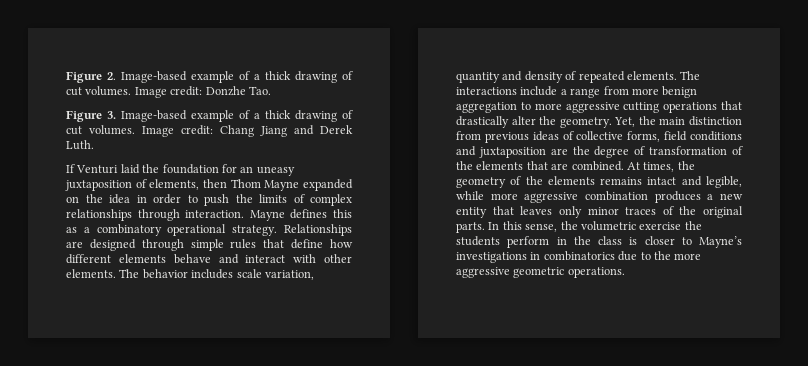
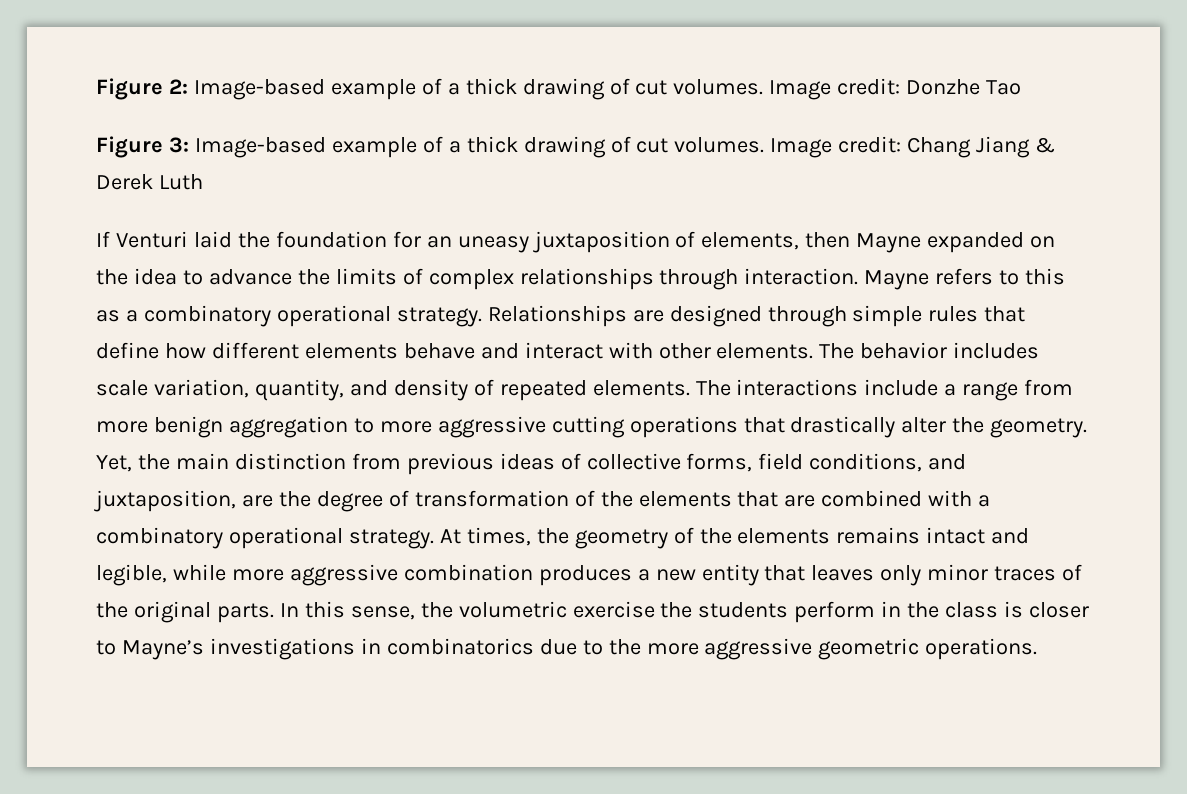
[66,71,116,83] Figure 2. -> [96,78,188,100] Figure 2:
[248,86,271,95] [66,110,116,122] Tao. // Figure 3. -> [986,80,1022,95] [96,136,189,158] Tao // Figure 3:
[294,125,353,135] [66,140,94,150] and Derek Luth. -> [1035,137,1056,153] [96,174,203,190] & Derek Luth
[230,179,261,188] Thom -> (851, 240) none
[136,194,229,206] in order to push -> [182,269,292,285] to advance
[290,209,328,219] defines -> [935,268,1020,285] refers to
[456,72,500,83] quantity -> [254,379,344,401] quantity,
[690,131,742,141] [456,146,546,158] conditions and juxtaposition -> [809,453,967,472] [94,490,236,512] conditions, and juxtaposition,
[571,161,624,171] combined. -> [821,490,991,507] [96,527,434,549] combined with a combinatory operational strategy.

